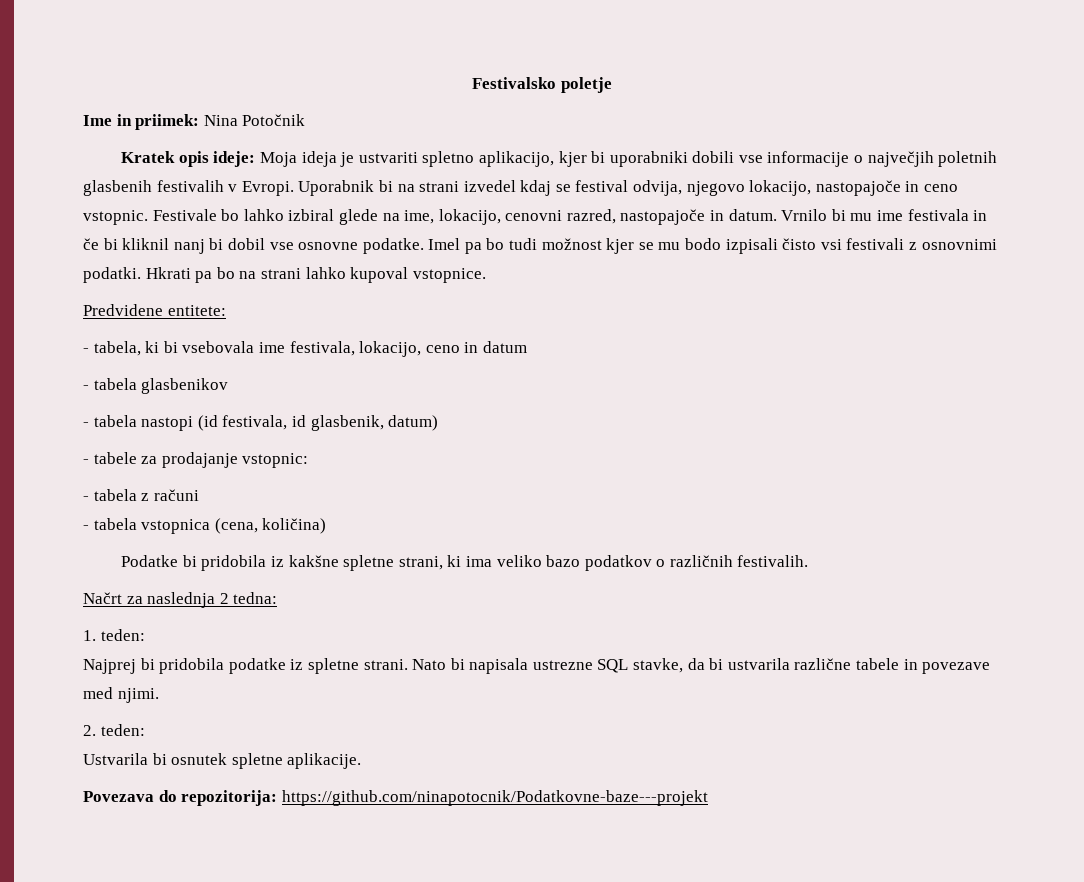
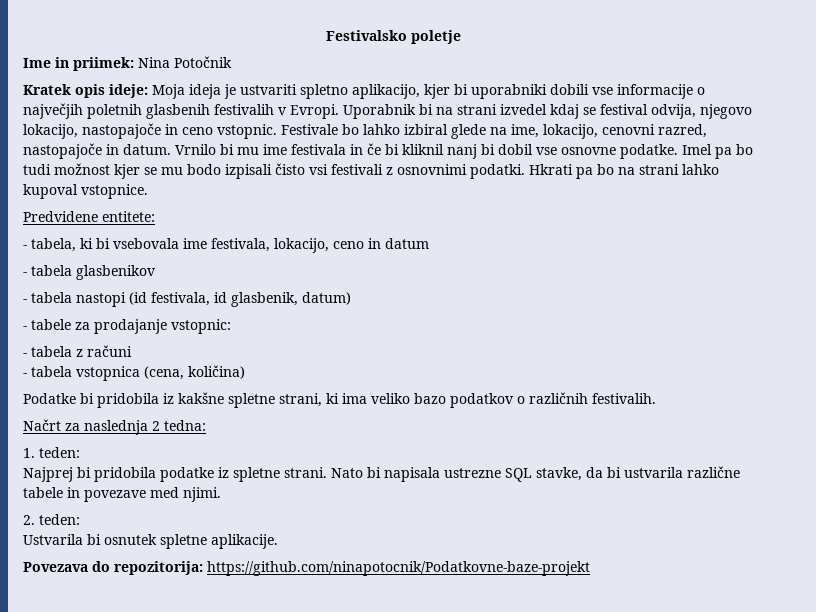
[281,790,708,806] https://github.com/ninapotocnik/Podatkovne-baze---projekt -> [207,561,590,576] https://github.com/ninapotocnik/Podatkovne-baze-projekt

